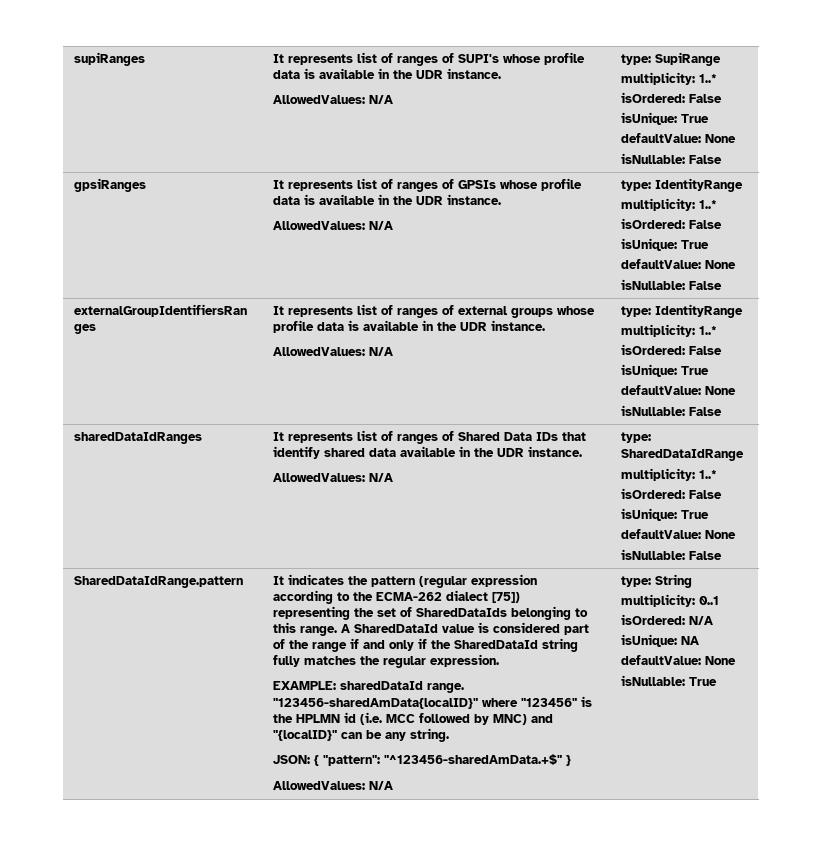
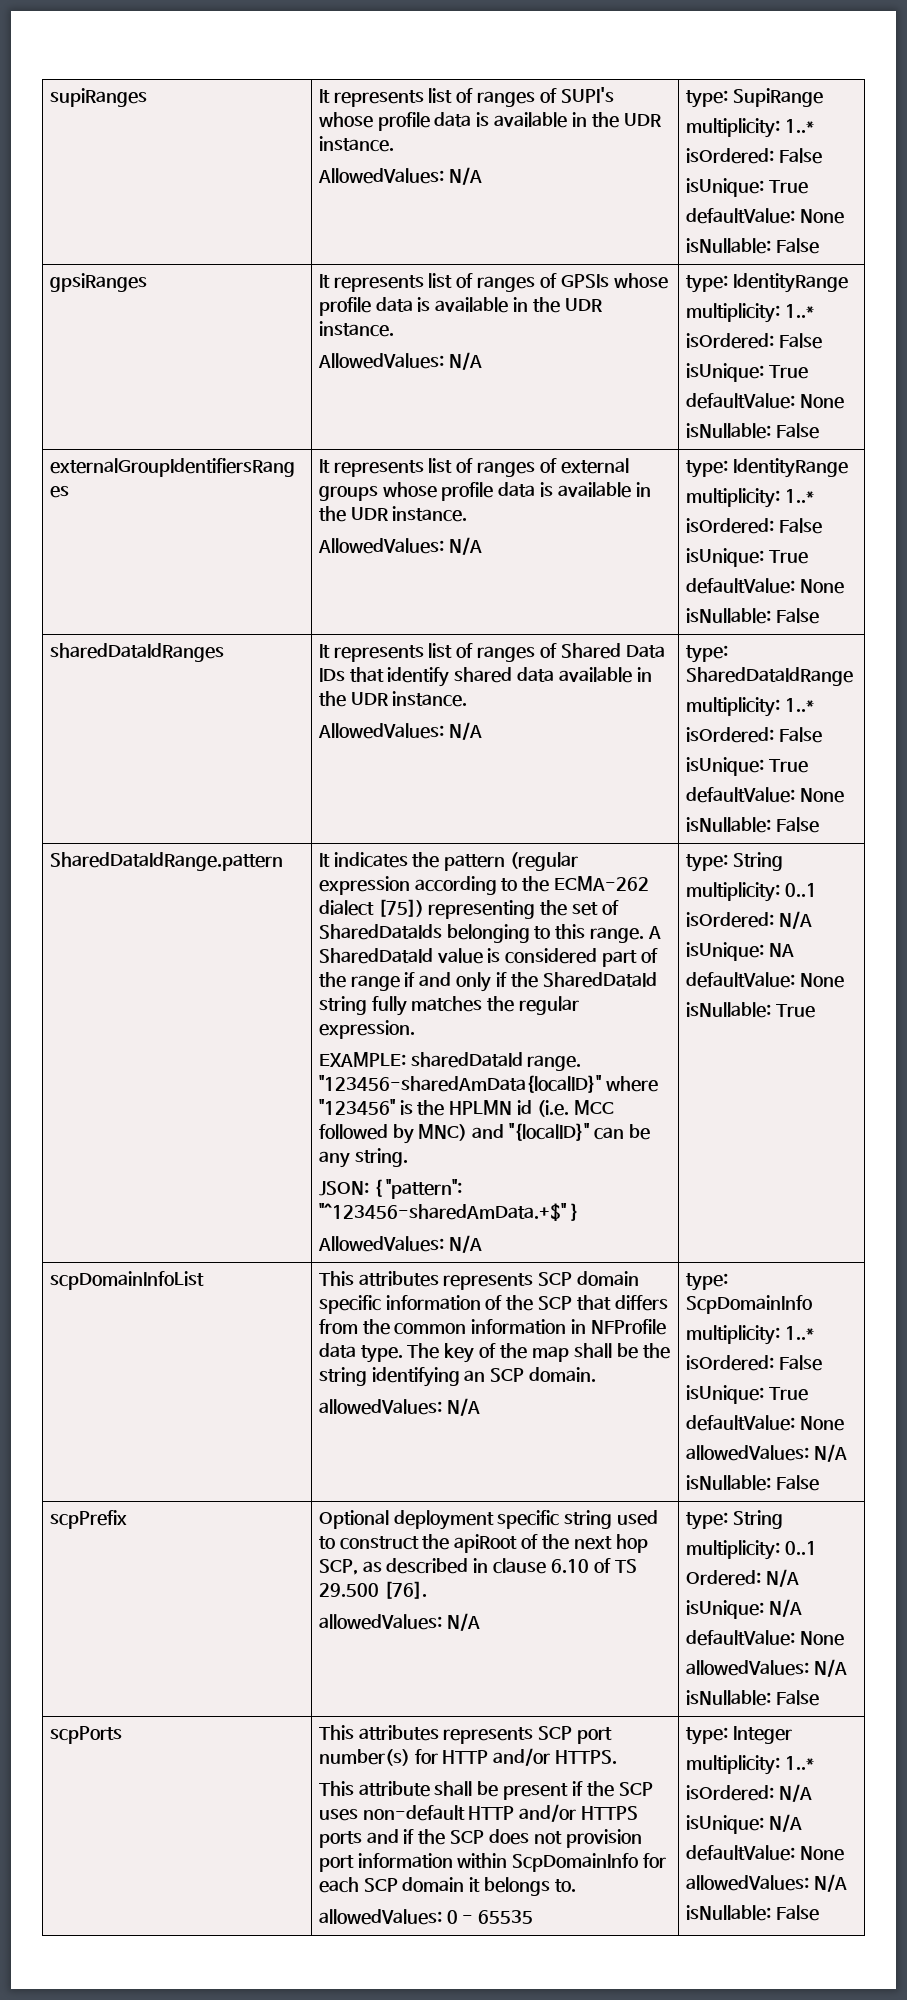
(717, 681) none -> [49,1271,204,1290] [318,1271,640,1290] [318,1295,668,1314] [318,1319,667,1335] [318,1343,670,1363] [318,1367,597,1387] [318,1398,480,1416] [685,1273,728,1291] [685,1295,812,1314] [685,1325,814,1345] [685,1355,822,1371] [685,1385,808,1404] [685,1415,844,1431] [685,1444,847,1462] [685,1475,819,1491] [49,1510,127,1529] [318,1510,659,1530] [318,1534,648,1553] [318,1558,637,1575] [318,1581,427,1599] [318,1613,480,1631] [685,1510,783,1530] [685,1540,817,1560] [685,1569,799,1587] [685,1599,802,1619] [685,1630,844,1646] [685,1659,847,1677] [685,1690,819,1706] [49,1726,122,1744] [318,1725,613,1744] [318,1748,618,1766] [318,1781,653,1800] [318,1804,639,1822] [318,1829,642,1848] [318,1853,667,1872] [318,1877,577,1896] [318,1909,534,1925] [685,1726,792,1745] [685,1755,814,1775] [685,1784,812,1802] [685,1814,802,1834] [685,1845,844,1861] [685,1874,847,1892] [685,1905,819,1921] // scpDomainInfoList | This attributes represents SCP domain specific information of the SCP that differs from the common information in NFProfile data type. The key of the map shall be the string identifying an SCP domain. // allowedValues: N/A | type: ScpDomainInfo // multiplicity: 1..* // isOrdered: False // isUnique: True // defaultValue: None // allowedValues: N/A // isNullable: False // scpPrefix | Optional deployment specific string used to construct the apiRoot of the next hop SCP, as described in clause 6.10 of TS 29.500 [76]. // allowedValues: N/A | type: String // multiplicity: 0..1 // Ordered: N/A // isUnique: N/A // defaultValue: None // allowedValues: N/A // isNullable: False // scpPorts | This attributes represents SCP port number(s) for HTTP and/or HTTPS. // This attribute shall be present if the SCP uses non-default HTTP and/or HTTPS ports and if the SCP does not provision port information within ScpDomainInfo for each SCP domain it belongs to. // allowedValues: 0 - 65535 | type: Integer // multiplicity: 1..* // isOrdered: N/A // isUnique: N/A // defaultValue: None // allowedValues: N/A // isNullable: False

